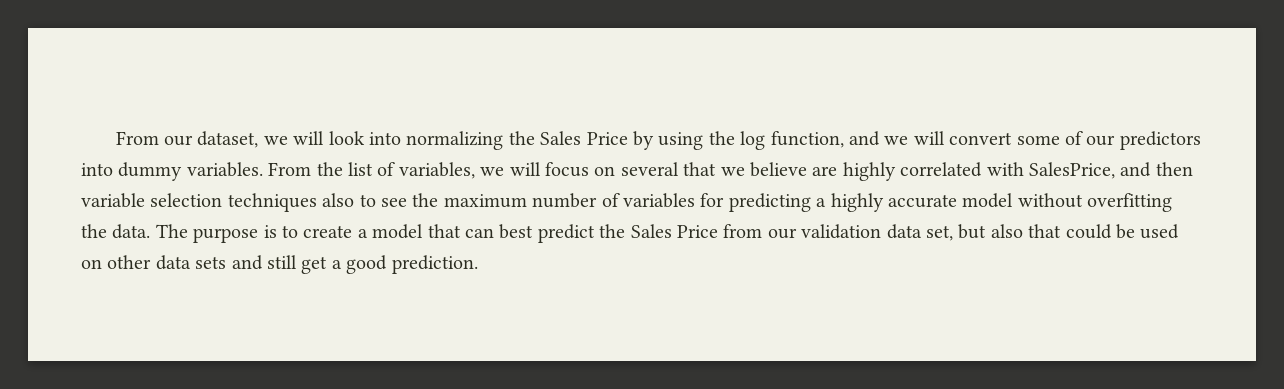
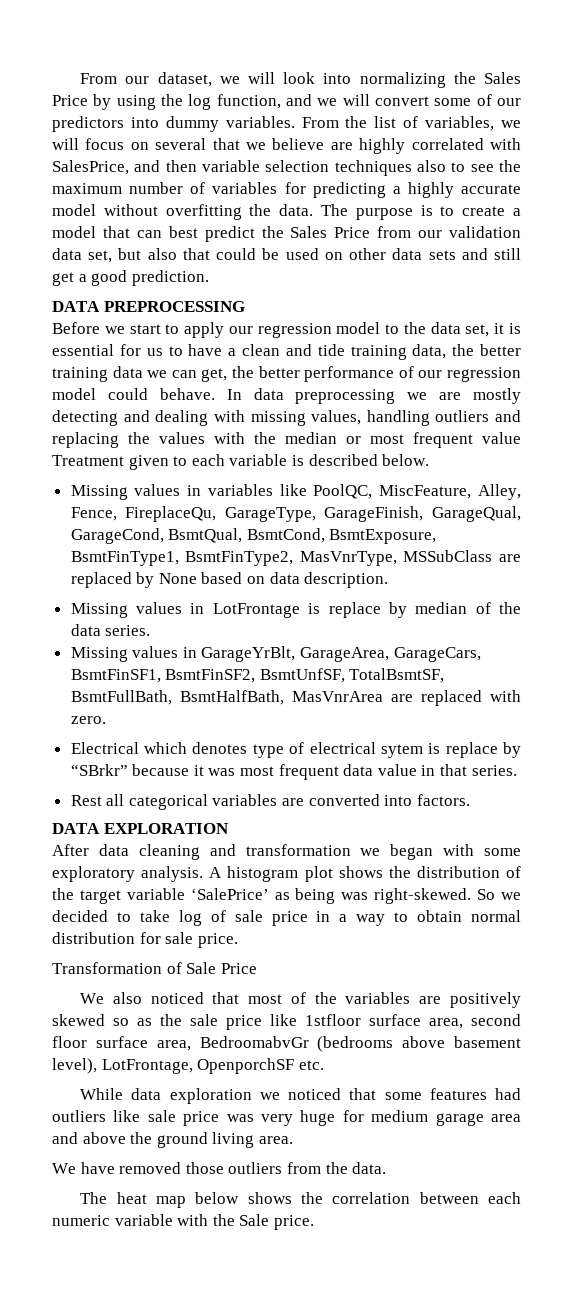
(478, 264) none -> [52,301,245,312] [52,322,521,338] [52,344,521,360] [52,366,521,382] [52,388,521,404] [52,410,521,426] [52,432,521,448] [52,454,430,470] [70,484,521,500] [70,506,521,522] [70,528,437,544] [70,550,521,566] [70,572,389,588] [70,602,521,618] [70,624,151,636] [70,646,481,662] [70,668,445,683] [70,690,521,706] [70,716,106,724] [70,742,521,758] [70,764,517,780] [70,794,470,810] [52,823,229,834] [52,844,521,860] [52,866,521,882] [52,888,522,904] [52,910,521,926] [52,932,238,948] [52,962,257,974] [80,992,521,1008] [52,1014,521,1030] [52,1036,521,1052] [52,1058,324,1074] [80,1088,521,1104] [52,1110,521,1126] [52,1132,293,1148] [52,1162,387,1174] [80,1192,521,1208] [52,1214,314,1230] // DATA PREPROCESSING // Before we start to apply our regression model to the data set, it is essential for us to have a clean and tide training data, the better training data we can get, the better performance of our regression model could behave. In data preprocessing we are mostly detecting and dealing with missing values, handling outliers and replacing the values with the median or most frequent value Treatment given to each variable is described below. // Missing values in variables like PoolQC, MiscFeature, Alley, Fence, FireplaceQu, GarageType, GarageFinish, GarageQual, GarageCond, BsmtQual, BsmtCond, BsmtExposure, BsmtFinType1, BsmtFinType2, MasVnrType, MSSubClass are replaced by None based on data description. // Missing values in LotFrontage is replace by median of the data series. // Missing values in GarageYrBlt, GarageArea, GarageCars, BsmtFinSF1, BsmtFinSF2, BsmtUnfSF, TotalBsmtSF, BsmtFullBath, BsmtHalfBath, MasVnrArea are replaced with zero. // Electrical which denotes type of electrical sytem is replace by “SBrkr” because it was most frequent data value in that series. // Rest all categorical variables are converted into factors. // DATA EXPLORATION // After data cleaning and transformation we began with some exploratory analysis. A histogram plot shows the distribution of the target variable ‘SalePrice’ as being was right-skewed. So we decided to take log of sale price in a way to obtain normal distribution for sale price. // Transformation of Sale Price // We also noticed that most of the variables are positively skewed so as the sale price like 1stfloor surface area, second floor surface area, BedroomabvGr (bedrooms above basement level), LotFrontage, OpenporchSF etc. // While data exploration we noticed that some features had outliers like sale price was very huge for medium garage area and above the ground living area. // We have removed those outliers from the data. // The heat map below shows the correlation between each numeric variable with the Sale price.

